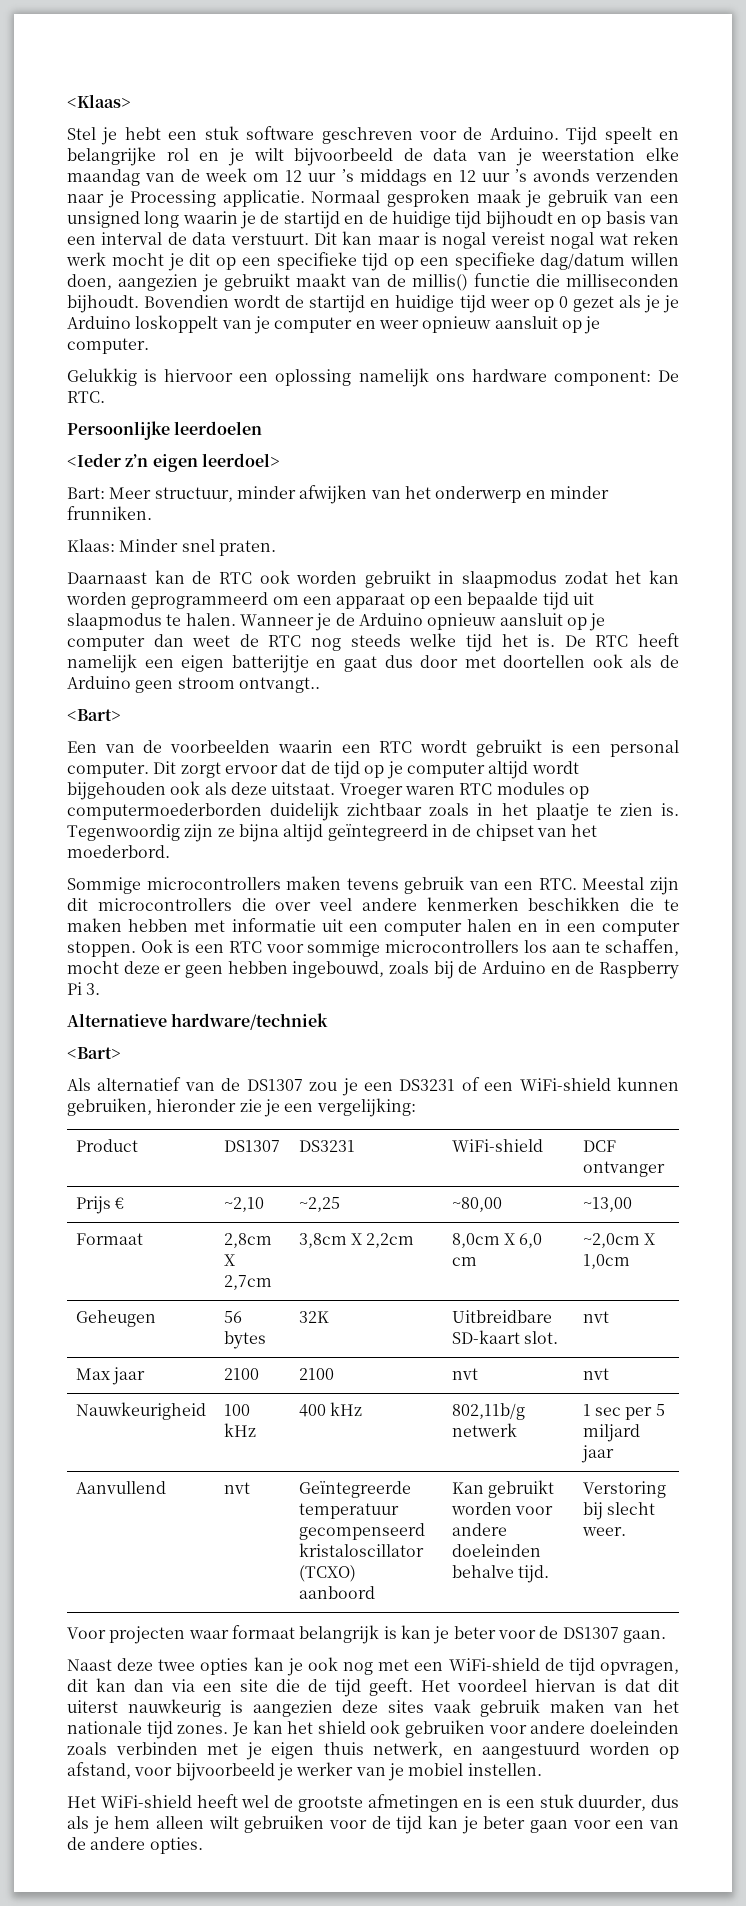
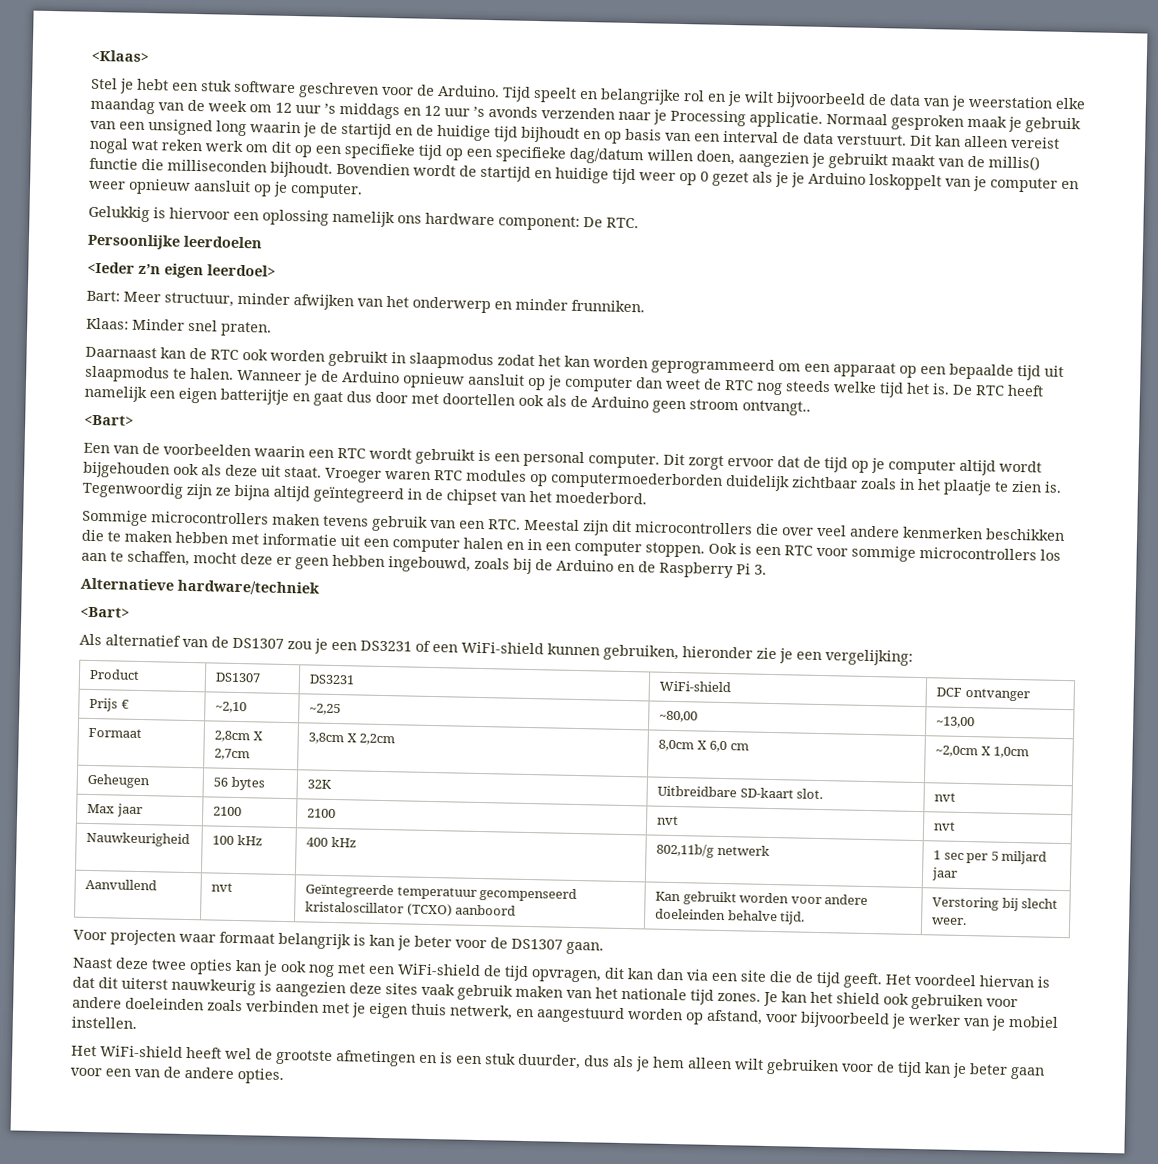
[377,232,487,249] maar is nogal -> [964,135,1008,148] alleen
[111,253,184,271] mocht je -> [245,144,268,153] om
[271,782,336,795] uitstaat. -> [261,465,322,478] uit staat.

